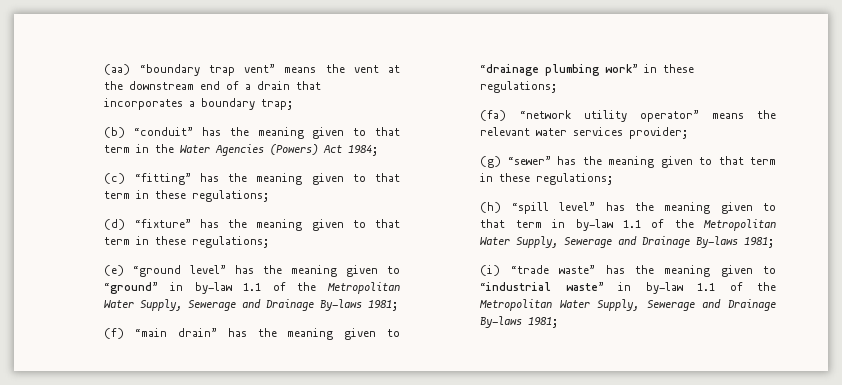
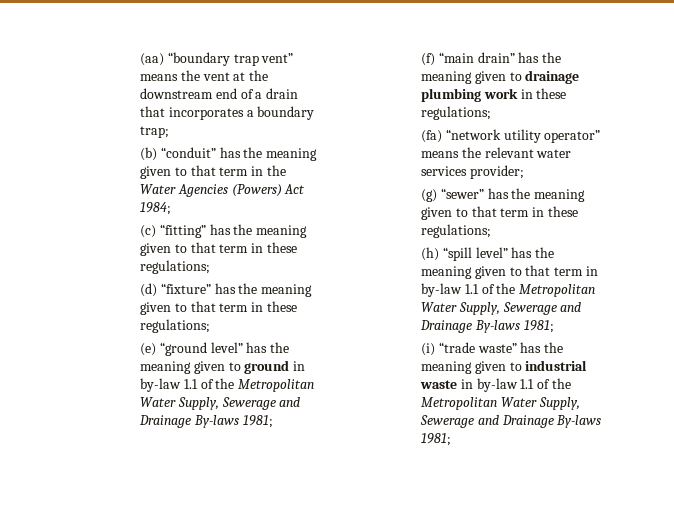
[104,282,159,294] “ground” -> [244,360,290,374] ground
[480,64,639,76] “drainage plumbing work” -> [525,70,580,84] [421,88,518,102] drainage plumbing work
[480,282,604,291] “industrial waste” -> [525,360,588,371] [420,380,458,389] industrial waste

